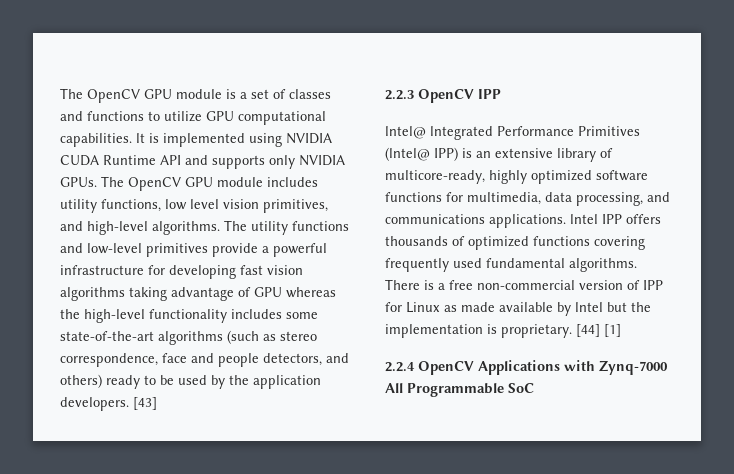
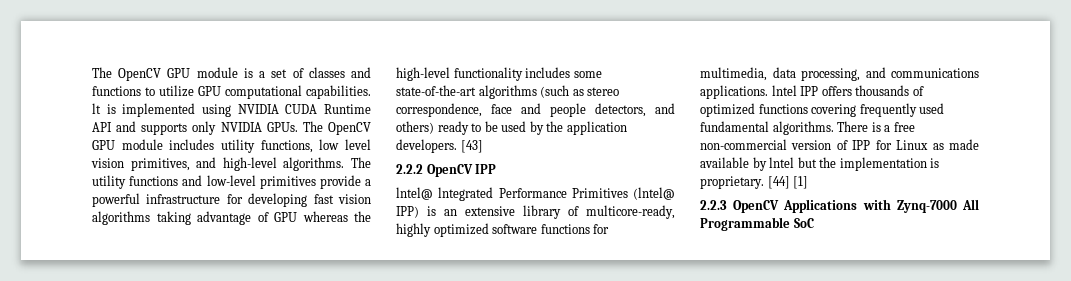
[385,90,414,100] 2.2.3 -> [396,164,423,174] 2.2.2
[385,362,415,372] 2.2.4 -> [700,200,727,210] 2.2.3

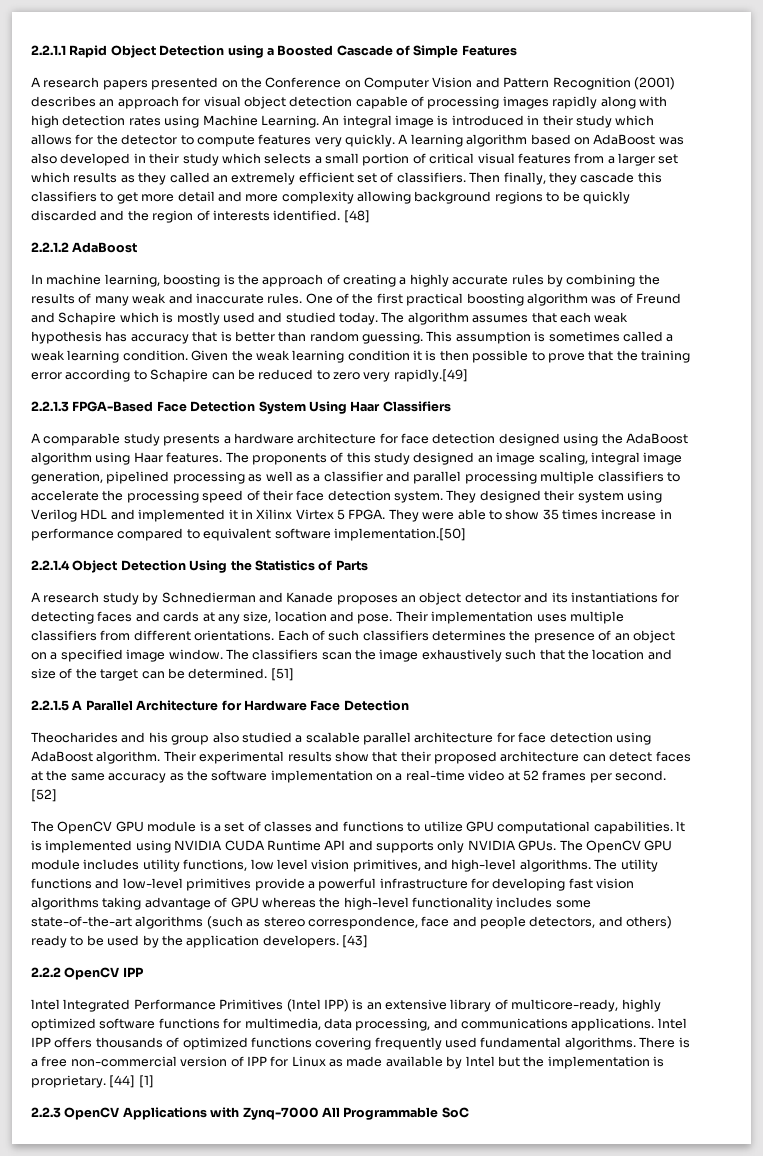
(92, 72) none -> [31,45,517,58] [31,77,675,90] [31,96,667,109] [31,115,655,128] [31,134,684,147] [31,153,679,166] [31,172,662,185] [31,191,630,204] [31,210,370,223] [31,242,138,253] [31,274,660,287] [31,293,681,306] [31,312,629,325] [31,331,674,344] [31,350,690,363] [31,369,468,382] [31,401,451,414] [31,433,688,446] [31,452,683,465] [31,471,680,484] [31,490,662,503] [31,509,672,522] [31,528,466,541] [31,560,368,573] [31,592,680,605] [31,611,624,624] [31,630,675,643] [31,649,672,662] [31,668,294,681] [31,700,409,711] [31,732,651,745] [31,751,691,764] [31,770,666,783] [31,789,57,802] 2.2.1.1 Rapid Object Detection using a Boosted Cascade of Simple Features // A research papers presented on the Conference on Computer Vision and Pattern Recognition (2001) describes an approach for visual object detection capable of processing images rapidly along with high detection rates using Machine Learning. An integral image is introduced in their study which allows for the detector to compute features very quickly. A learning algorithm based on AdaBoost was also developed in their study which selects a small portion of critical visual features from a larger set which results as they called an extremely efficient set of classifiers. Then finally, they cascade this classifiers to get more detail and more complexity allowing background regions to be quickly discarded and the region of interests identified. [48] // 2.2.1.2 AdaBoost // In machine learning, boosting is the approach of creating a highly accurate rules by combining the results of many weak and inaccurate rules. One of the first practical boosting algorithm was of Freund and Schapire which is mostly used and studied today. The algorithm assumes that each weak hypothesis has accuracy that is better than random guessing. This assumption is sometimes called a weak learning condition. Given the weak learning condition it is then possible to prove that the training error according to Schapire can be reduced to zero very rapidly.[49] // 2.2.1.3 FPGA-Based Face Detection System Using Haar Classifiers // A comparable study presents a hardware architecture for face detection designed using the AdaBoost algorithm using Haar features. The proponents of this study designed an image scaling, integral image generation, pipelined processing as well as a classifier and parallel processing multiple classifiers to accelerate the processing speed of their face detection system. They designed their system using Verilog HDL and implemented it in Xilinx Virtex 5 FPGA. They were able to show 35 times increase in performance compared to equivalent software implementation.[50] // 2.2.1.4 Object Detection Using the Statistics of Parts // A research study by Schnedierman and Kanade proposes an object detector and its instantiations for detecting faces and cards at any size, location and pose. Their implementation uses multiple classifiers from different orientations. Each of such classifiers determines the presence of an object on a specified image window. The classifiers scan the image exhaustively such that the location and size of the target can be determined. [51] // 2.2.1.5 A Parallel Architecture for Hardware Face Detection // Theocharides and his group also studied a scalable parallel architecture for face detection using AdaBoost algorithm. Their experimental results show that their proposed architecture can detect faces at the same accuracy as the software implementation on a real-time video at 52 frames per second. [52] //
[396,187,433,200] lntel@ -> [31,999,60,1010] lntel
[633,187,675,200] (lntel@ -> [286,999,321,1012] (lntel

